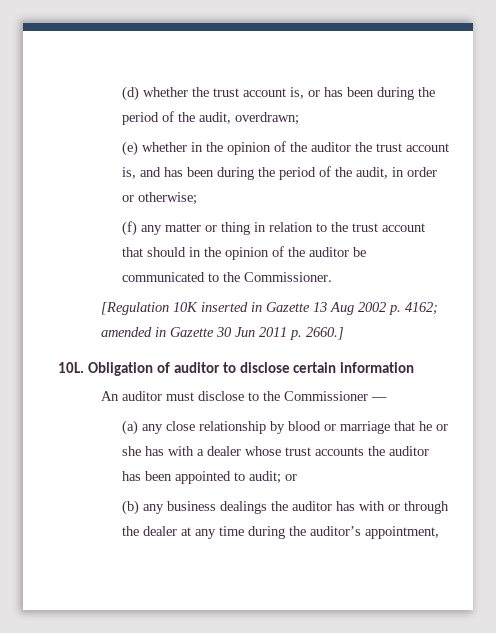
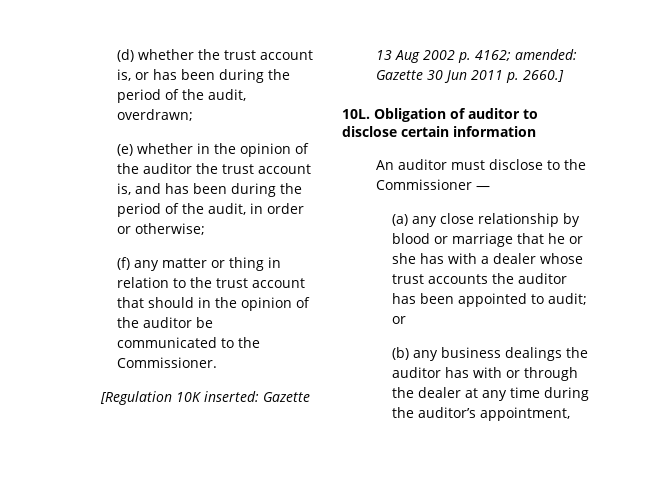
[200,302,262,312] inserted in -> [203,391,259,402] inserted:
[100,327,166,337] amended in -> [514,49,577,60] amended:

